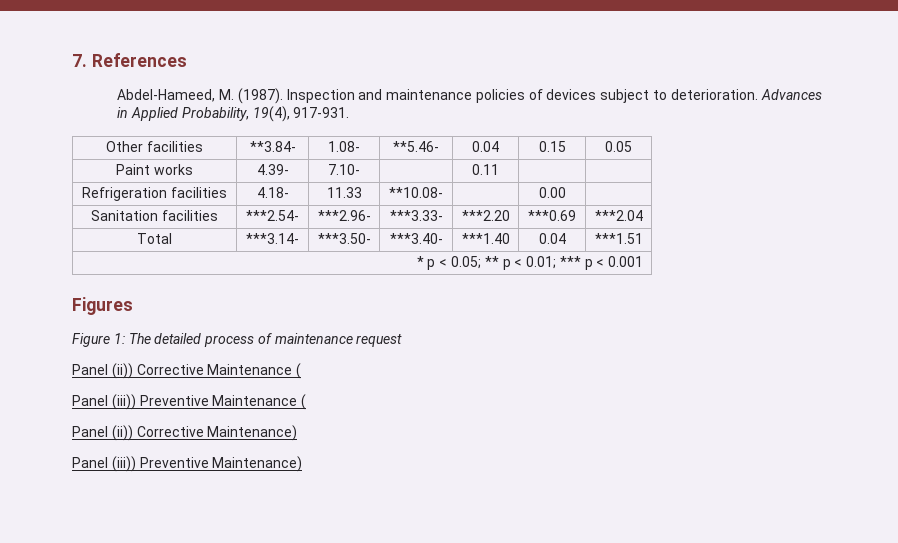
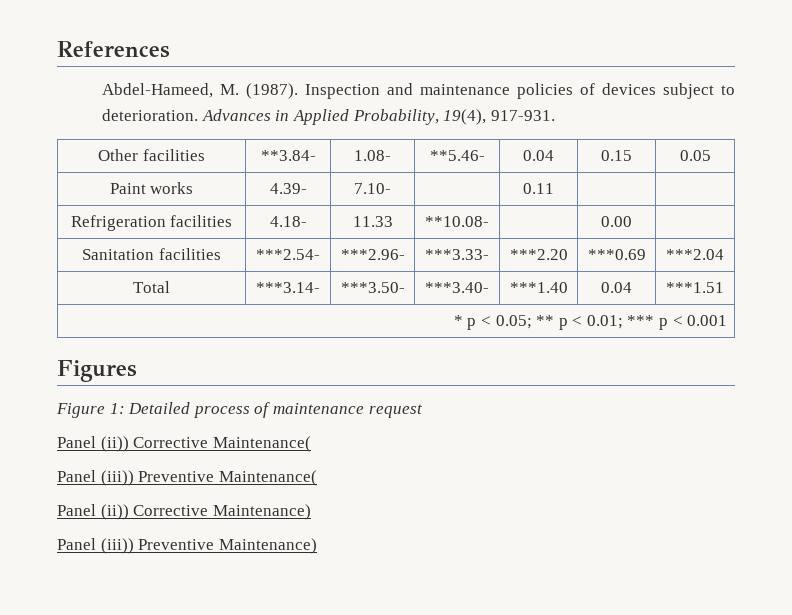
[72,54,87,67] 7. -> (57, 49) none
[128,333,202,344] The detailed -> [128,402,191,414] Detailed
[207,363,302,379] [72,394,307,410] Maintenance ( // Panel (iii)) Preventive Maintenance ( -> [212,436,311,452] [57,470,317,486] Maintenance( // Panel (iii)) Preventive Maintenance(

